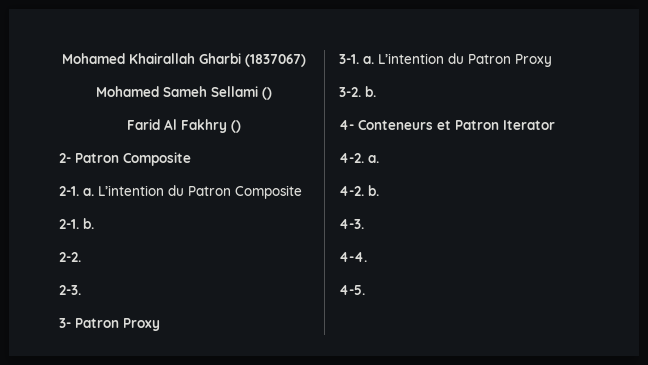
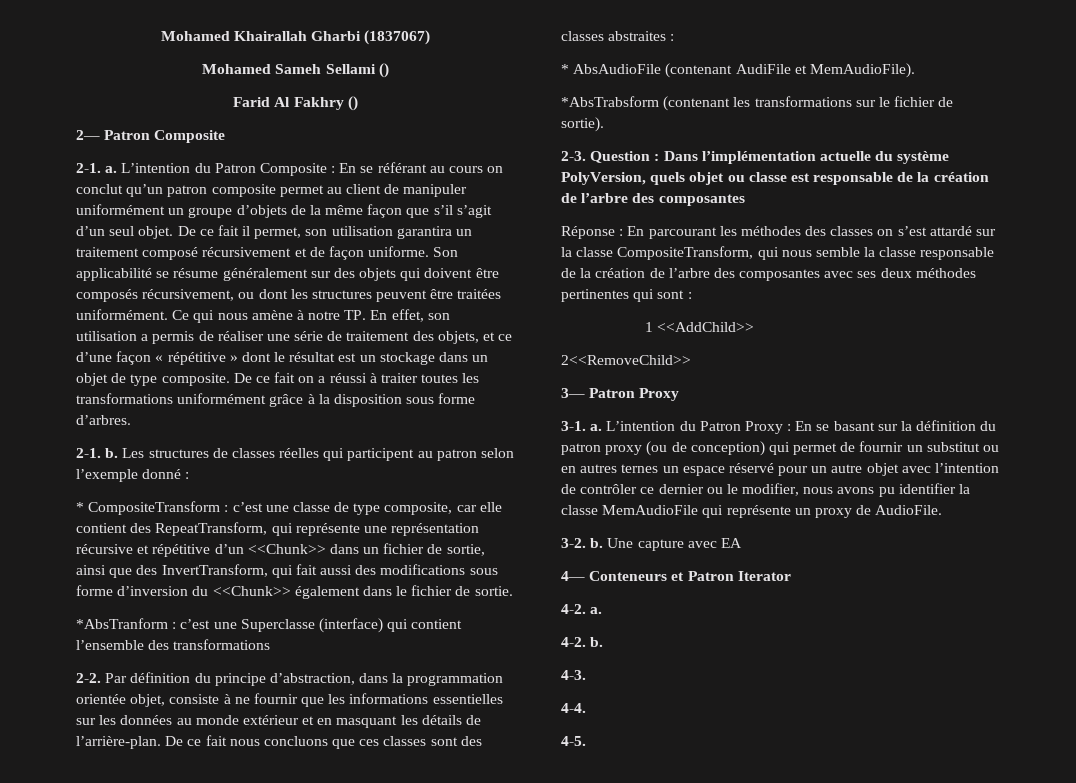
[59,153,71,163] 2- -> [76,130,100,140] 2—
[59,218,94,229] [59,252,81,262] [59,285,81,295] [59,318,71,328] // 2-1. b. // 2-2. // 2-3. // 3- -> [331,162,504,173] [76,184,468,197] [76,204,492,218] [76,225,473,239] [76,246,459,260] [76,268,499,281] [76,289,502,302] [76,309,450,323] [76,331,513,344] [76,351,489,365] [76,372,480,386] [76,393,476,407] [76,415,131,425] [76,448,515,461] [76,469,190,482] [76,501,502,515] [76,522,480,536] [76,543,485,557] [76,564,498,578] [76,585,513,599] [76,618,463,633] [76,639,271,650] [76,672,504,686] [76,693,503,707] [76,715,482,728] [76,735,482,749] [561,31,675,41] [561,63,915,78] [561,96,954,111] [561,117,604,132] [561,151,950,164] [561,172,989,185] [561,193,745,206] [561,226,997,239] [561,246,995,260] [561,268,976,281] [561,289,692,302] [644,322,754,332] [561,355,691,365] [561,388,585,398] : En se référant au cours on conclut qu’un patron composite permet au client de manipuler uniformément un groupe d’objets de la même façon que s’il s’agit d’un seul objet. De ce fait il permet, son utilisation garantira un traitement composé récursivement et de façon uniforme. Son applicabilité se résume généralement sur des objets qui doivent être composés récursivement, ou dont les structures peuvent être traitées uniformément. Ce qui nous amène à notre TP. En effet, son utilisation a permis de réaliser une série de traitement des objets, et ce d’une façon « répétitive » dont le résultat est un stockage dans un objet de type composite. De ce fait on a réussi à traiter toutes les transformations uniformément grâce à la disposition sous forme d’arbres. // 2-1. b. Les structures de classes réelles qui participent au patron selon l’exemple donné : // * CompositeTransform : c’est une classe de type composite, car elle contient des RepeatTransform, qui représente une représentation récursive et répétitive d’un <<Chunk>> dans un fichier de sortie, ainsi que des InvertTransform, qui fait aussi des modifications sous forme d’inversion du <<Chunk>> également dans le fichier de sortie. // *AbsTranform : c’est une Superclasse (interface) qui contient l’ensemble des transformations // 2-2. Par définition du principe d’abstraction, dans la programmation orientée objet, consiste à ne fournir que les informations essentielles sur les données au monde extérieur et en masquant les détails de l’arrière-plan. De ce fait nous concluons que ces classes sont des classes abstraites : // * AbsAudioFile (contenant AudiFile et MemAudioFile). // *AbsTrabsform (contenant les transformations sur le fichier de sortie). // 2-3. Question : Dans l’implémentation actuelle du système PolyVersion, quels objet ou classe est responsable de la création de l’arbre des composantes // Réponse : En parcourant les méthodes des classes on s’est attardé sur la classe CompositeTransform, qui nous semble la classe responsable de la création de l’arbre des composantes avec ses deux méthodes pertinentes qui sont : // 1 <<AddChild>> // 2<<RemoveChild>> // 3—
[339,86,376,97] [339,120,354,130] // 3-2. b. // 4- -> [787,420,997,431] [561,441,1000,456] [561,463,1000,476] [561,483,971,497] [561,505,943,518] [561,538,742,551] [561,571,585,581] : En se basant sur la définition du patron proxy (ou de conception) qui permet de fournir un substitut ou en autres ternes un espace réservé pour un autre objet avec l’intention de contrôler ce dernier ou le modifier, nous avons pu identifier la classe MemAudioFile qui représente un proxy de AudioFile. // 3-2. b. Une capture avec EA // 4—

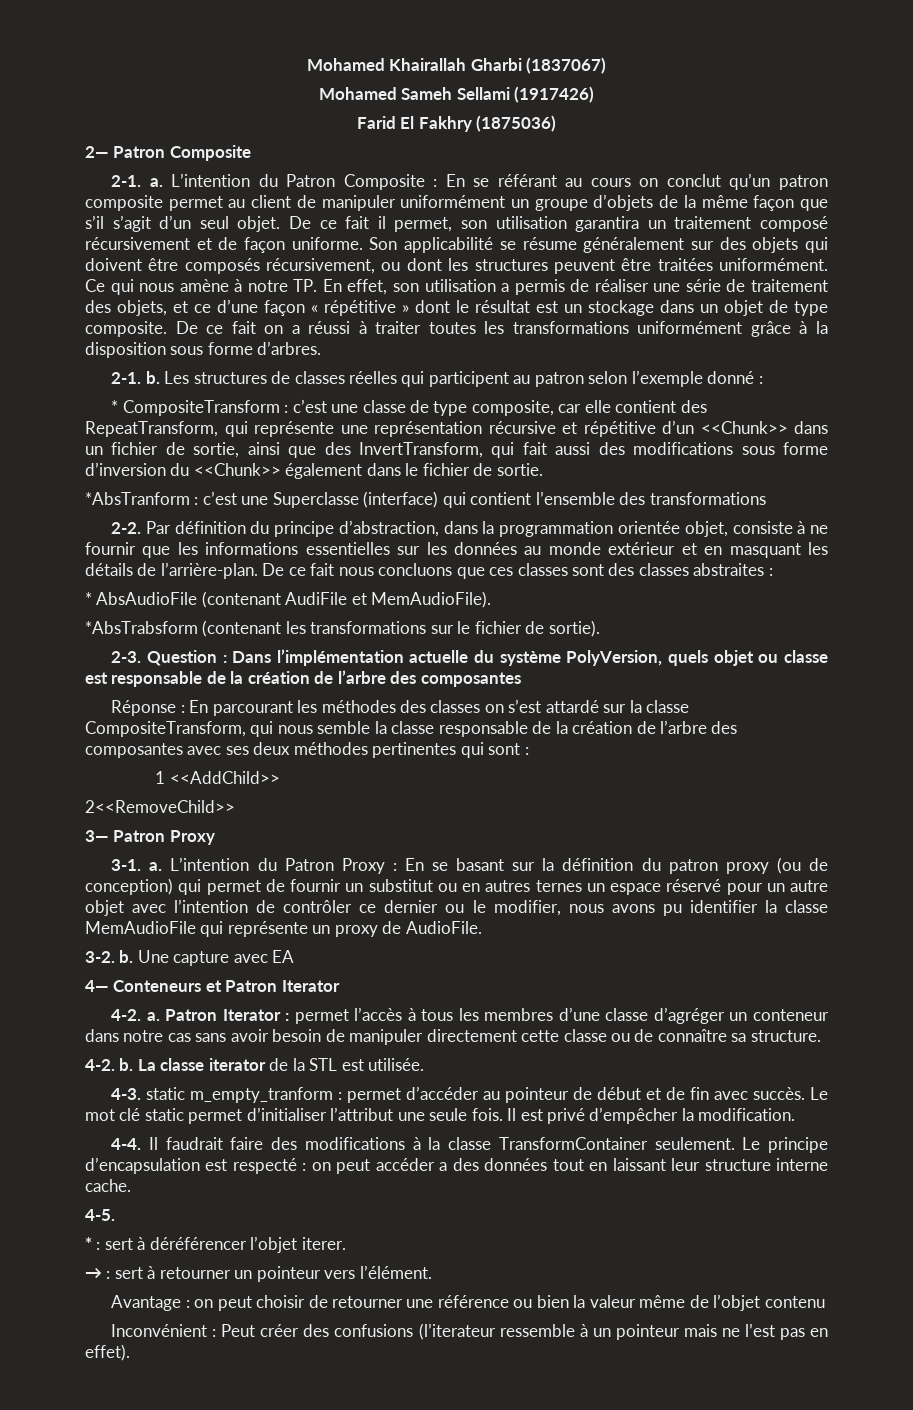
[378,63,389,78] () -> [514,86,595,103] (1917426)
[274,96,358,111] Al Fakhry () -> [400,115,557,132] El Fakhry (1875036)
[561,637,604,647] [561,670,586,680] [561,703,586,713] [561,736,586,746] // 4-2. b. // 4-3. // 4-4. // 4-5. -> [165,1007,829,1024] [85,1029,821,1045] [85,1058,425,1071] [111,1086,828,1103] [85,1107,796,1124] [111,1137,828,1153] [85,1157,829,1174] [85,1179,131,1192] [85,1209,115,1221] [85,1236,346,1253] [85,1265,432,1282] [111,1294,825,1311] [111,1323,829,1340] [85,1344,130,1361] Patron Iterator : permet l’accès à tous les membres d’une classe d’agréger un conteneur dans notre cas sans avoir besoin de manipuler directement cette classe ou de connaître sa structure. // 4-2. b. La classe iterator de la STL est utilisée. // 4-3. static m_empty_tranform : permet d’accéder au pointeur de début et de fin avec succès. Le mot clé static permet d’initialiser l’attribut une seule fois. Il est privé d’empêcher la modification. // 4-4. Il faudrait faire des modifications à la classe TransformContainer seulement. Le principe d’encapsulation est respecté : on peut accéder a des données tout en laissant leur structure interne cache. // 4-5. // * : sert à déréférencer l’objet iterer. // → : sert à retourner un pointeur vers l’élément. // Avantage : on peut choisir de retourner une référence ou bien la valeur même de l’objet contenu // Inconvénient : Peut créer des confusions (l’iterateur ressemble à un pointeur mais ne l’est pas en effet).

